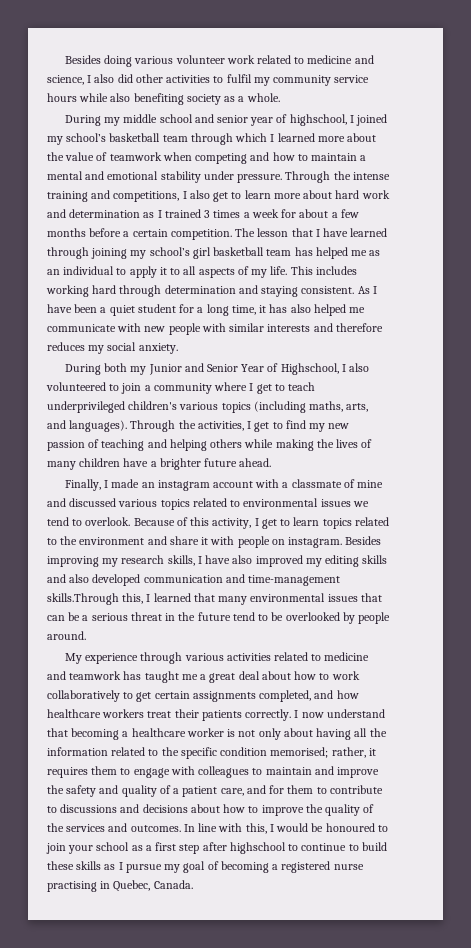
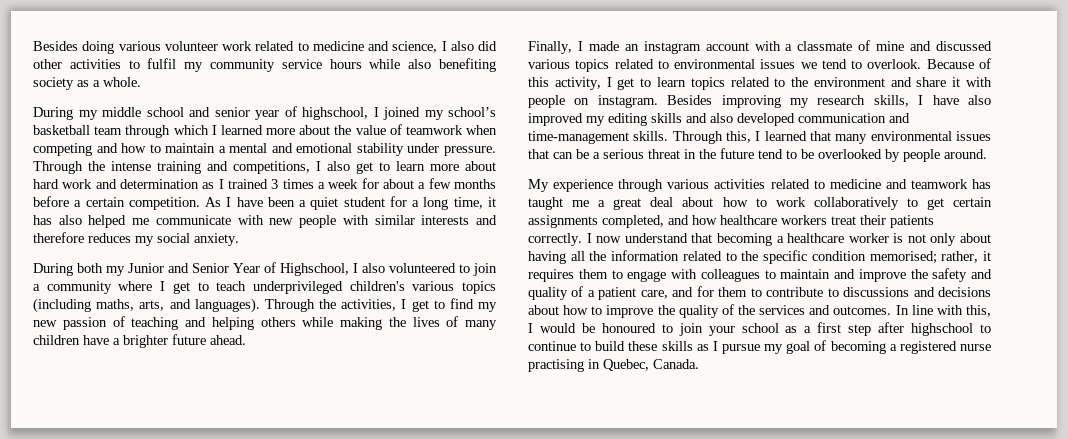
[235,228,388,237] [47,247,381,259] [47,266,357,278] [46,285,355,297] The lesson that I have learned through joining my school’s girl basketball team has helped me as an individual to apply it to all aspects of my life. This includes working hard through determination and staying consistent. -> (200, 203) none
[47,593,119,605] skills.Through -> [633,131,723,144] skills. Through

